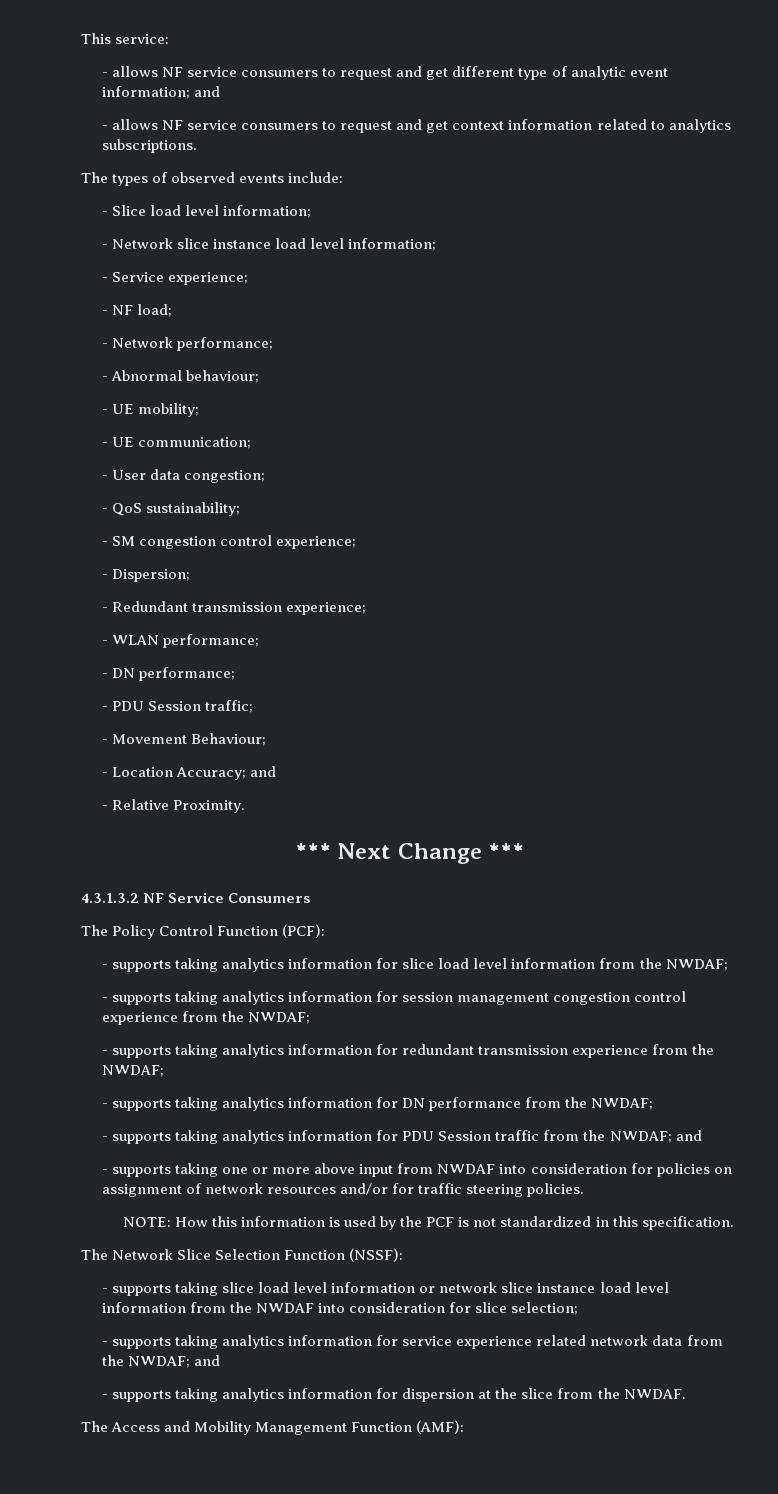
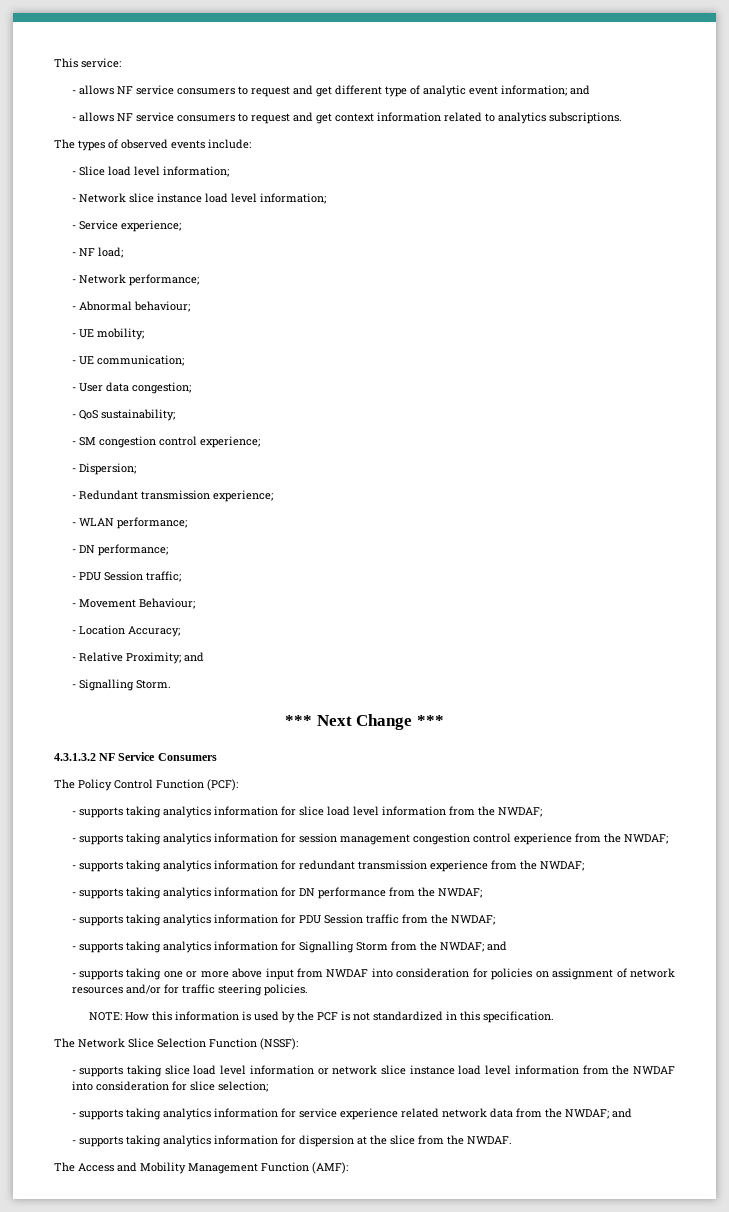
[250,766,277,777] [101,799,246,813] and // - Relative Proximity. -> [71,652,204,664] [71,679,171,691] // - Relative Proximity; and // - Signalling Storm.
(672, 1137) none -> [71,941,484,953] // - supports taking analytics information for Signalling Storm from the NWDAF;

